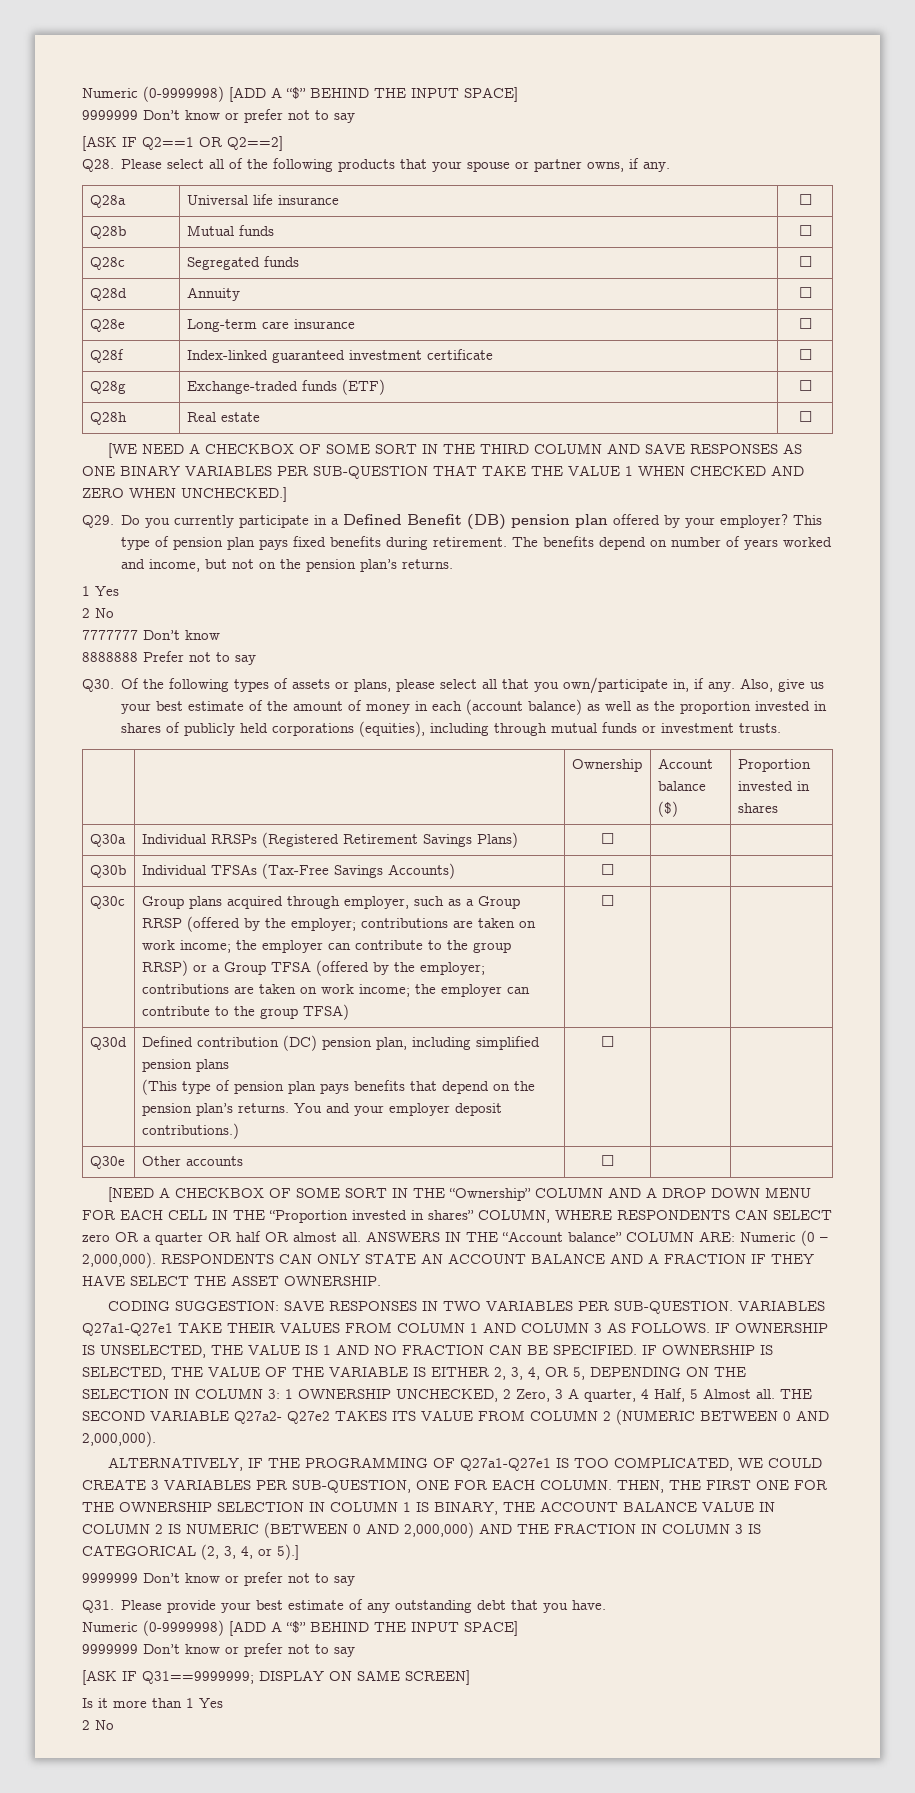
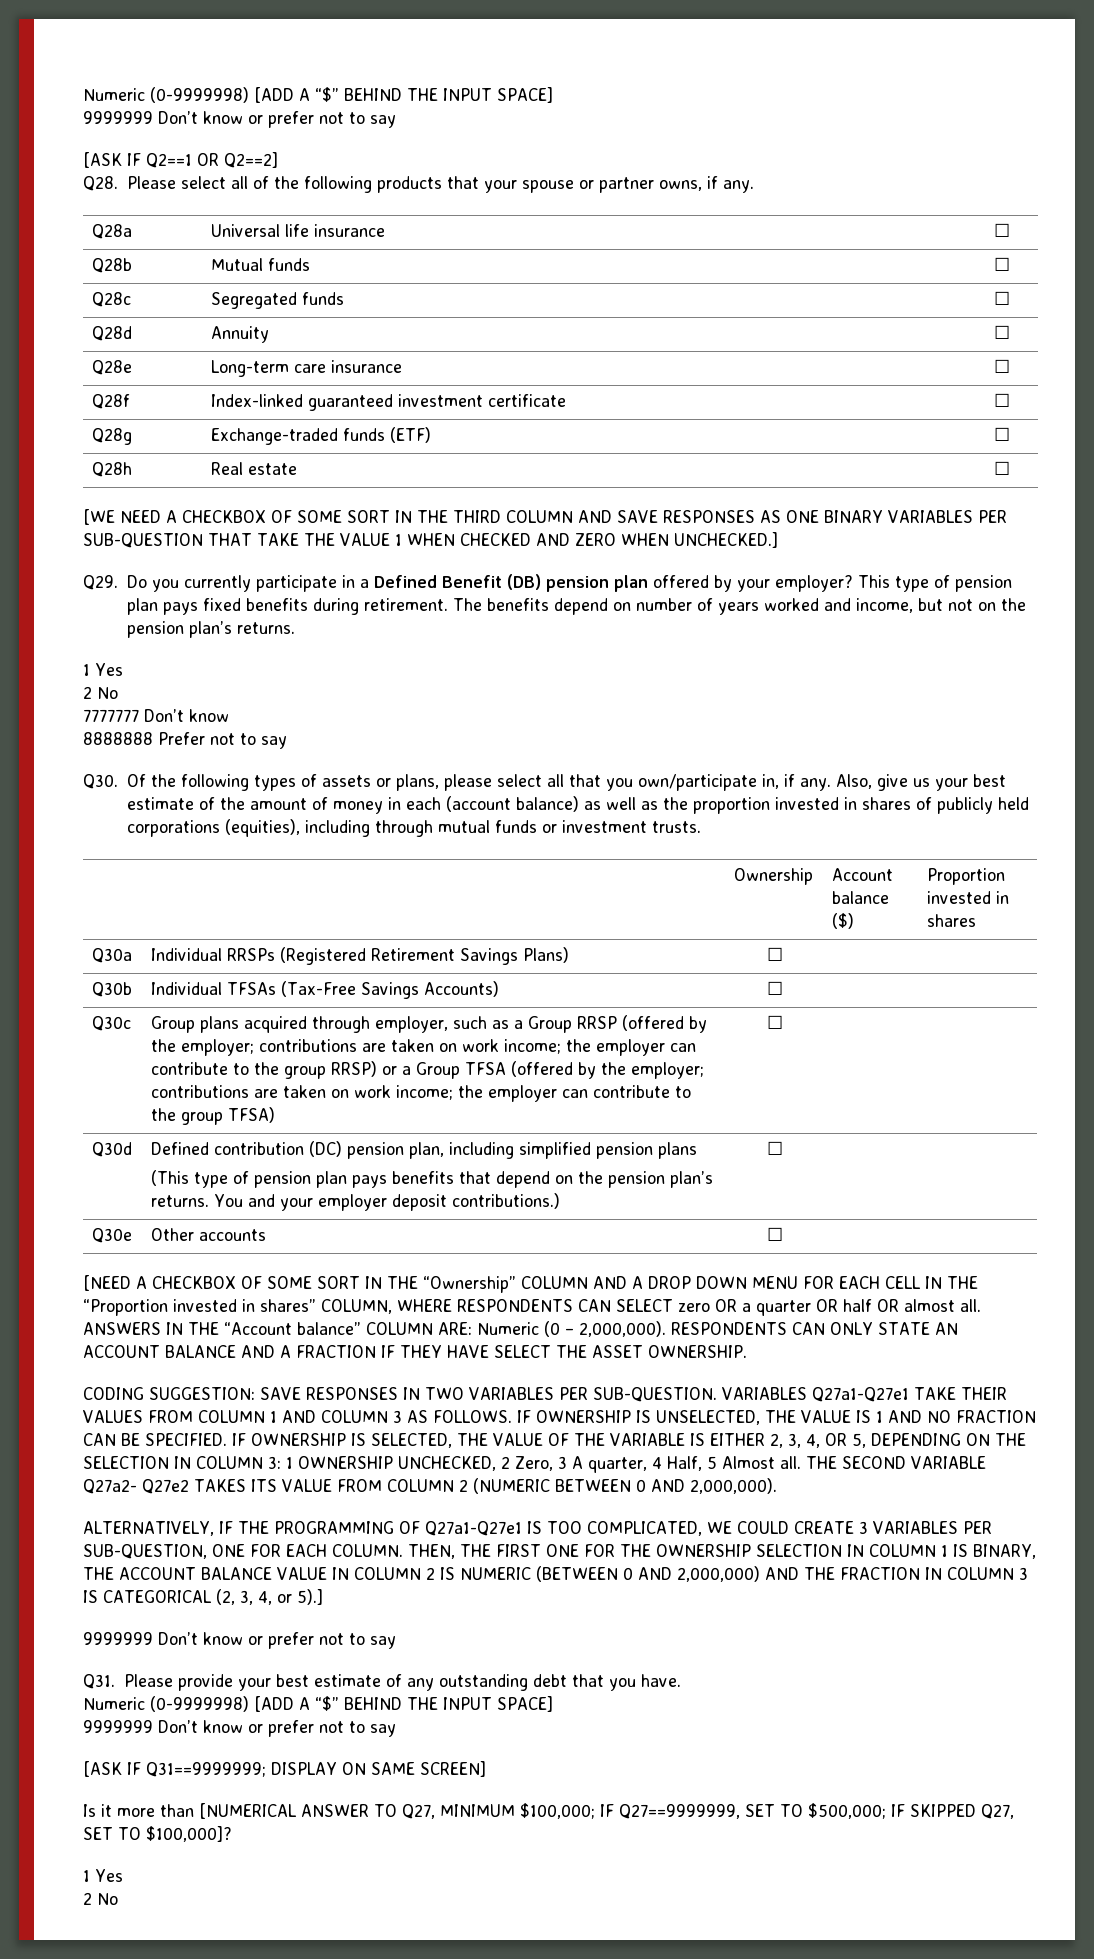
(182, 1703) none -> [199,1803,1014,1819] [83,1826,232,1842] [NUMERICAL ANSWER TO Q27, MINIMUM $100,000; IF Q27==9999999, SET TO $500,000; IF SKIPPED Q27, SET TO $100,000]? //

